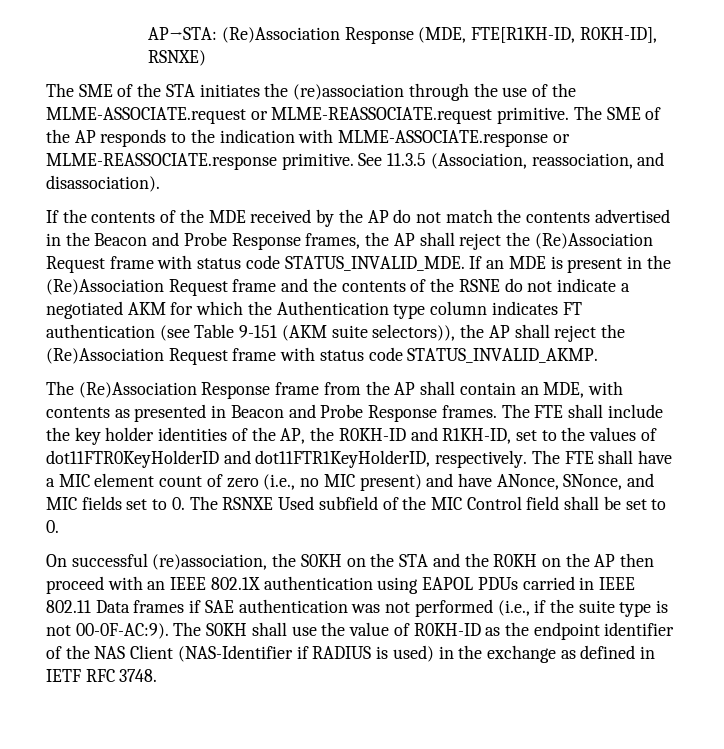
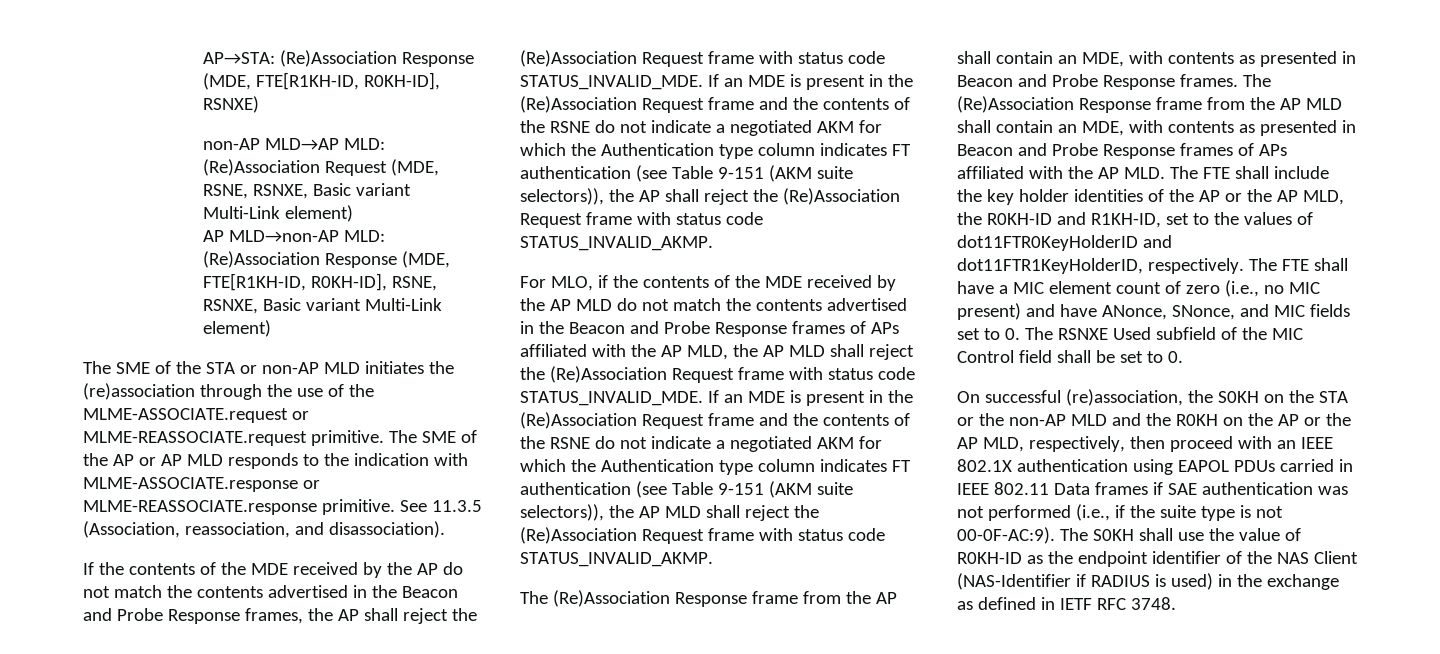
(207, 58) none -> [203,138,385,150] [203,159,439,176] [203,183,411,199] [203,205,353,222] [203,230,385,242] [203,251,450,268] [203,273,437,291] [203,298,442,314] [203,320,271,337] // non-AP MLD→AP MLD: (Re)Association Request (MDE, RSNE, RSNXE, Basic variant Multi-Link element) // AP MLD→non-AP MLD: (Re)Association Response (MDE, FTE[R1KH-ID, R0KH-ID], RSNE, RSNXE, Basic variant Multi-Link element)
(195, 90) none -> [239,362,360,374] or non-AP MLD
(96, 136) none -> [138,454,223,466] or AP MLD
(599, 355) none -> [520,275,896,291] [520,298,907,311] [520,321,899,337] [520,344,914,360] [520,366,915,383] [520,390,913,406] [520,412,910,429] [520,436,882,452] [520,459,911,475] [520,481,853,498] [520,504,819,521] [520,527,885,544] [520,552,713,567] // For MLO, if the contents of the MDE received by the AP MLD do not match the contents advertised in the Beacon and Probe Response frames of APs affiliated with the AP MLD, the AP MLD shall reject the (Re)Association Request frame with status code STATUS_INVALID_MDE. If an MDE is present in the (Re)Association Request frame and the contents of the RSNE do not indicate a negotiated AKM for which the Authentication type column indicates FT authentication (see Table 9-151 (AKM suite selectors)), the AP MLD shall reject the (Re)Association Request frame with status code STATUS_INVALID_AKMP.
(530, 411) none -> [957,96,1342,113] [957,120,1356,136] [957,143,1287,159] [957,166,1198,179] (Re)Association Response frame from the AP MLD shall contain an MDE, with contents as presented in Beacon and Probe Response frames of APs affiliated with the AP MLD. The
[280,428,306,444] AP, -> [1198,189,1344,205] AP or the AP MLD,
(429, 560) none -> [957,413,1107,426] or the non-AP MLD
(616, 560) none -> [1303,413,1351,426] [957,436,1125,452] or the AP MLD, respectively,

